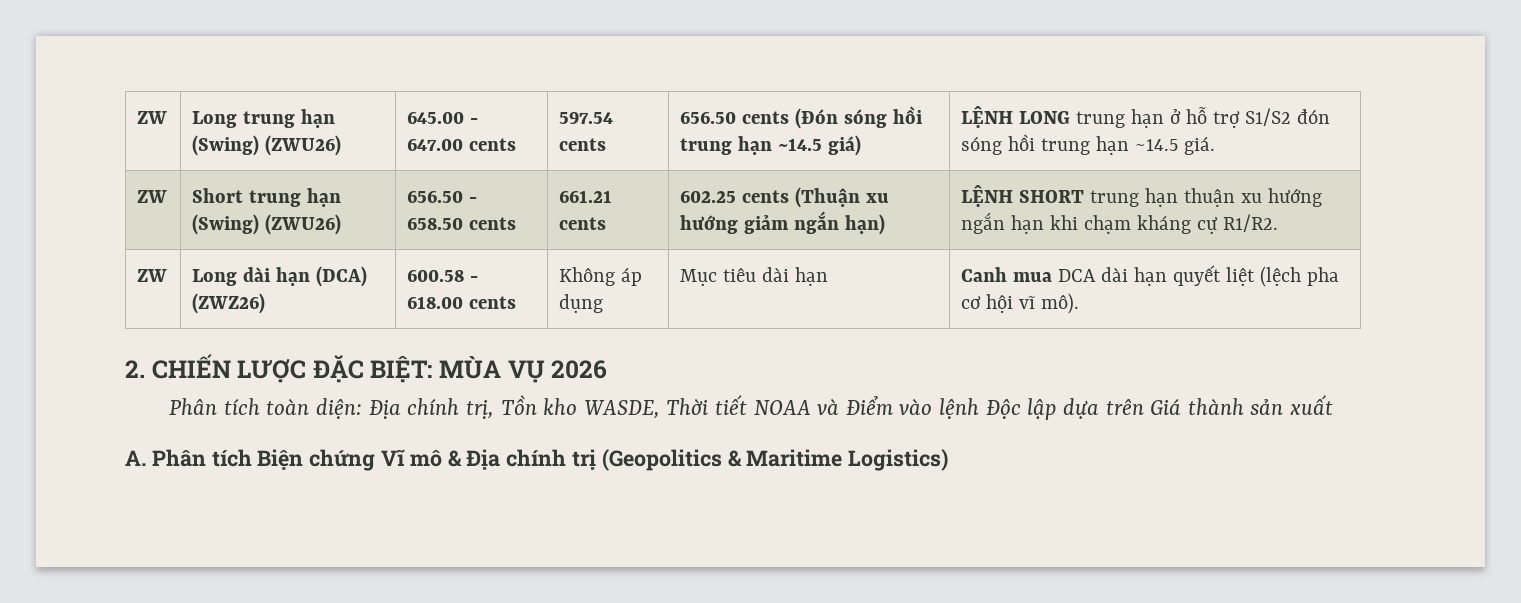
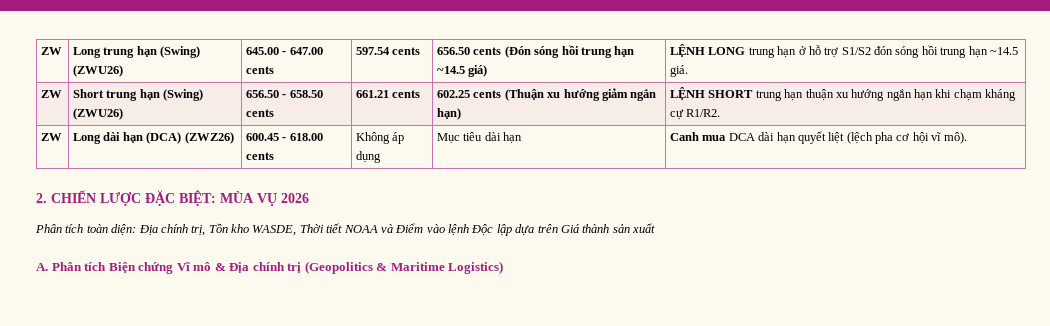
[407,269,465,282] 600.58 -> [246,133,280,141] 600.45

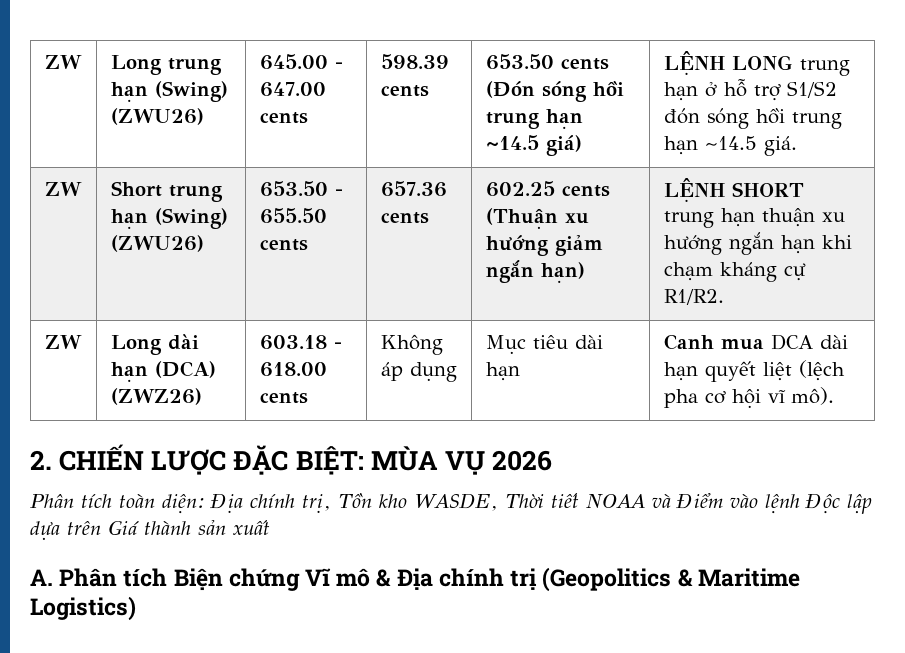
[356,47,421,55] [437,47,471,55] 597.54 cents | 656.50 -> [380,54,449,69] [380,85,429,97] [485,54,554,70] 598.39 cents | 653.50
[246,90,323,98] [246,109,275,117] [356,90,390,98] 656.50 - 658.50 cents | 661.21 -> [259,181,343,197] [259,208,327,224] [259,239,308,251] [380,181,447,197] 653.50 - 655.50 cents | 657.36
[246,133,280,141] 600.45 -> [259,335,327,350] 603.18

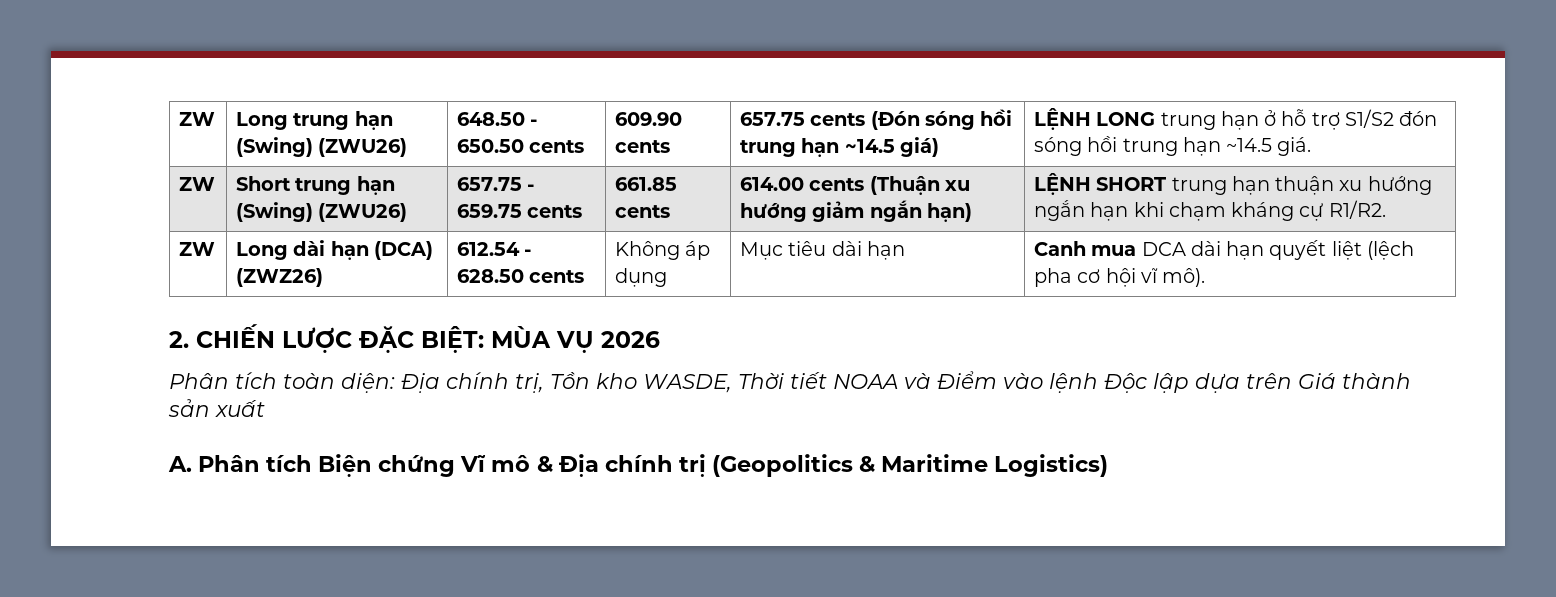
[259,54,343,70] [259,82,326,97] [259,112,308,124] [380,54,449,69] [380,85,429,97] [485,54,554,70] 645.00 - 647.00 cents | 598.39 cents | 653.50 -> [457,112,539,126] [457,139,585,153] [615,112,683,126] [615,140,671,153] [740,112,806,126] 648.50 - 650.50 cents | 609.90 cents | 657.75
[259,181,343,197] [259,208,327,224] [259,239,308,251] [380,181,447,197] [380,212,429,224] [485,181,555,197] 653.50 - 655.50 cents | 657.36 cents | 602.25 -> [457,177,536,191] [457,204,583,218] [615,177,678,191] [615,205,671,218] [740,177,805,191] 657.75 - 659.75 cents | 661.85 cents | 614.00
[259,335,342,350] [259,362,327,377] 603.18 - 618.00 -> [457,242,533,256] [457,269,525,283] 612.54 - 628.50

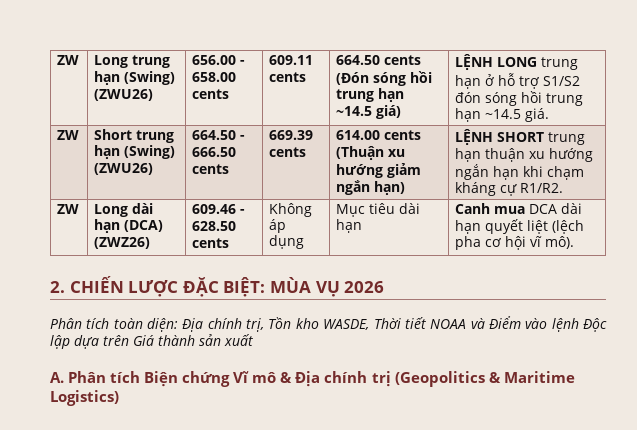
[457,112,539,126] [457,139,585,153] [615,112,683,126] [615,140,671,153] [740,112,806,126] 648.50 - 650.50 cents | 609.90 cents | 657.75 -> [192,55,246,65] [192,72,237,82] [192,89,230,99] [269,55,314,65] [269,72,307,82] [336,55,381,65] 656.00 - 658.00 cents | 609.11 cents | 664.50
[457,177,536,191] [457,204,583,218] [615,177,678,191] 657.75 - 659.75 cents | 661.85 -> [192,130,246,140] [192,147,237,157] [192,164,230,174] [269,130,314,140] 664.50 - 666.50 cents | 669.39
[457,242,521,256] 612.54 -> [192,204,237,214] 609.46

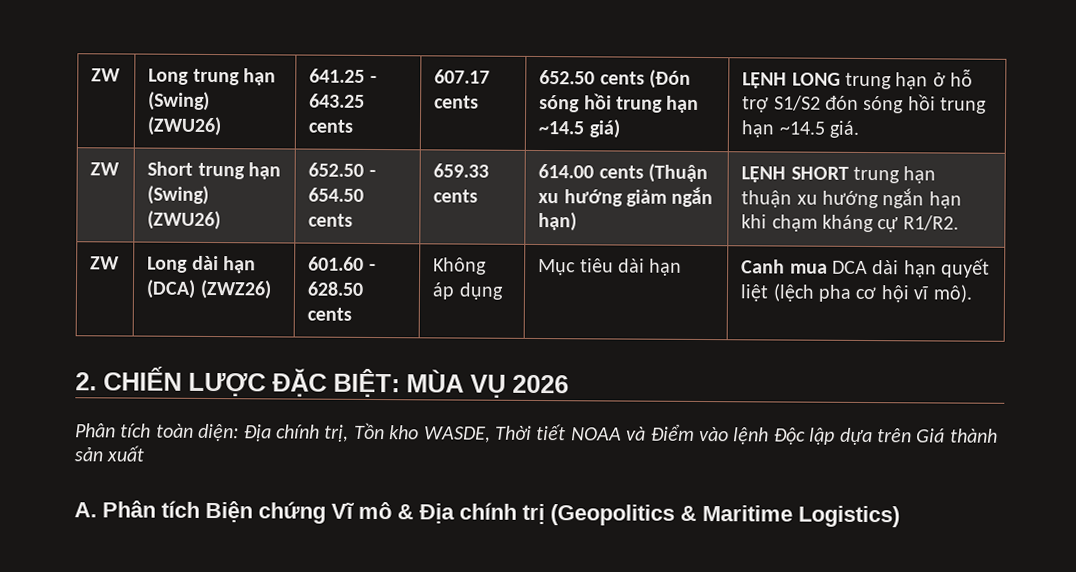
[192,55,246,65] [192,72,237,82] [192,89,230,99] [269,55,314,65] [269,72,307,82] [336,55,381,65] 656.00 - 658.00 cents | 609.11 cents | 664.50 -> [309,68,377,84] [309,93,366,108] [308,119,355,133] [434,69,491,84] [434,95,480,109] [539,70,596,85] 641.25 - 643.25 cents | 607.17 cents | 652.50
[192,130,246,140] [192,147,237,157] [192,164,230,174] [269,130,314,140] 664.50 - 666.50 cents | 669.39 -> [308,162,376,178] [308,187,365,202] [308,213,354,227] [433,163,490,178] 652.50 - 654.50 cents | 659.33
[192,204,237,214] 609.46 -> [308,256,365,271] 601.60

